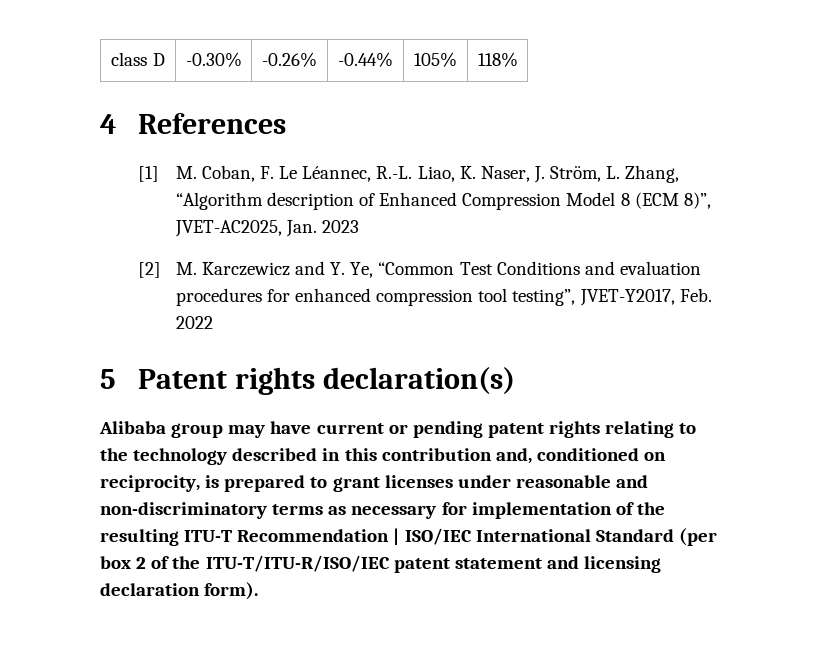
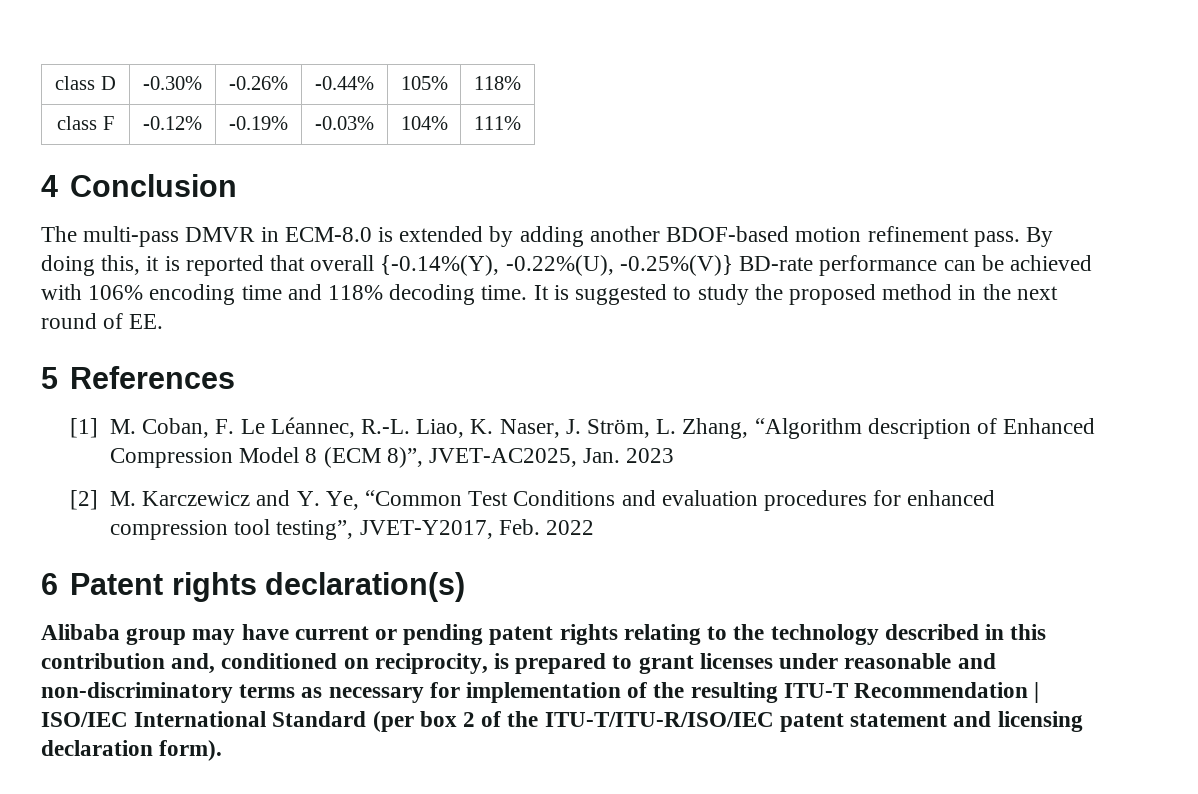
[100,114,117,134] // 4 -> [57,116,114,130] [143,116,202,130] [229,116,288,130] [315,116,374,130] [400,116,448,130] [474,116,521,130] [41,174,238,197] [41,226,1053,247] [41,255,1092,276] [41,284,1058,305] [41,313,164,329] [41,367,58,389] // class F | -0.12% | -0.19% | -0.03% | 104% | 111% // 4 Conclusion // The multi-pass DMVR in ECM-8.0 is extended by adding another BDOF-based motion refinement pass. By doing this, it is reported that overall {-0.14%(Y), -0.22%(U), -0.25%(V)} BD-rate performance can be achieved with 106% encoding time and 118% decoding time. It is suggested to study the proposed method in the next round of EE. // 5
[100,369,116,389] 5 -> [41,573,58,595] 6

